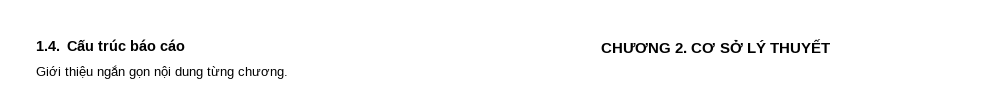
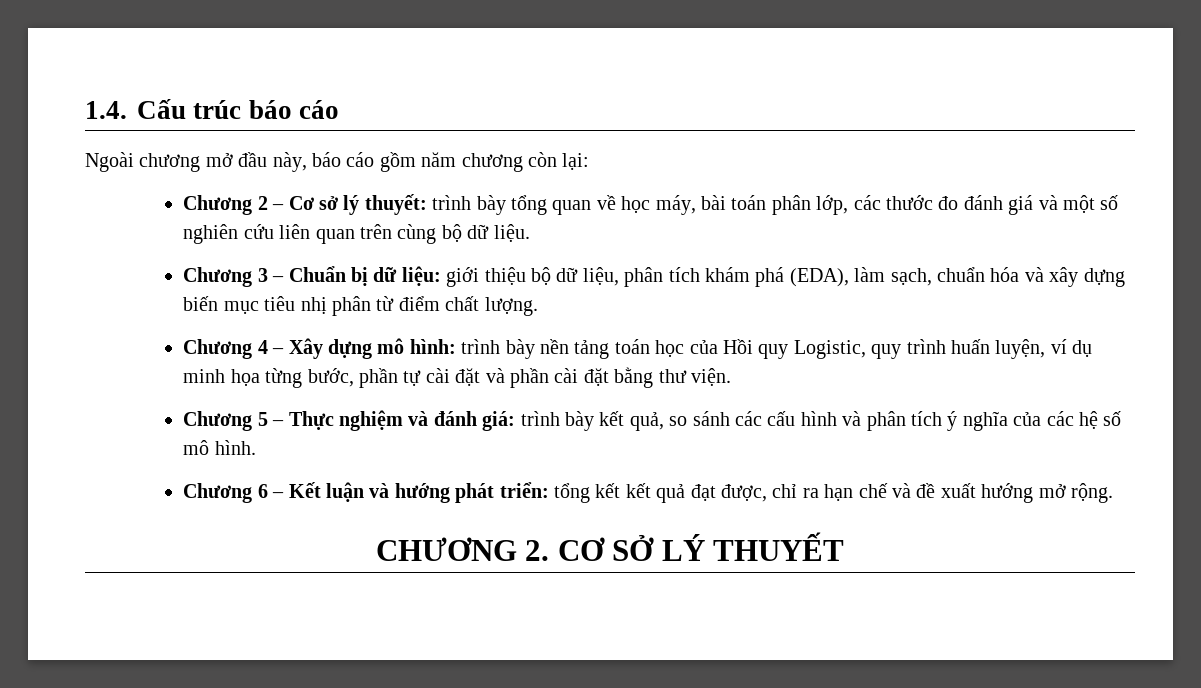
[36,65,288,79] Giới thiệu ngắn gọn nội dung từng chương. -> [85,152,590,172] [183,194,1119,215] [183,224,530,244] [183,266,1125,287] [183,296,538,316] [183,338,1093,359] [183,367,731,388] [183,410,1122,431] [183,440,256,455] [183,482,1113,503] Ngoài chương mở đầu này, báo cáo gồm năm chương còn lại: // Chương 2 – Cơ sở lý thuyết: trình bày tổng quan về học máy, bài toán phân lớp, các thước đo đánh giá và một số nghiên cứu liên quan trên cùng bộ dữ liệu. // Chương 3 – Chuẩn bị dữ liệu: giới thiệu bộ dữ liệu, phân tích khám phá (EDA), làm sạch, chuẩn hóa và xây dựng biến mục tiêu nhị phân từ điểm chất lượng. // Chương 4 – Xây dựng mô hình: trình bày nền tảng toán học của Hồi quy Logistic, quy trình huấn luyện, ví dụ minh họa từng bước, phần tự cài đặt và phần cài đặt bằng thư viện. // Chương 5 – Thực nghiệm và đánh giá: trình bày kết quả, so sánh các cấu hình và phân tích ý nghĩa của các hệ số mô hình. // Chương 6 – Kết luận và hướng phát triển: tổng kết kết quả đạt được, chỉ ra hạn chế và đề xuất hướng mở rộng.

